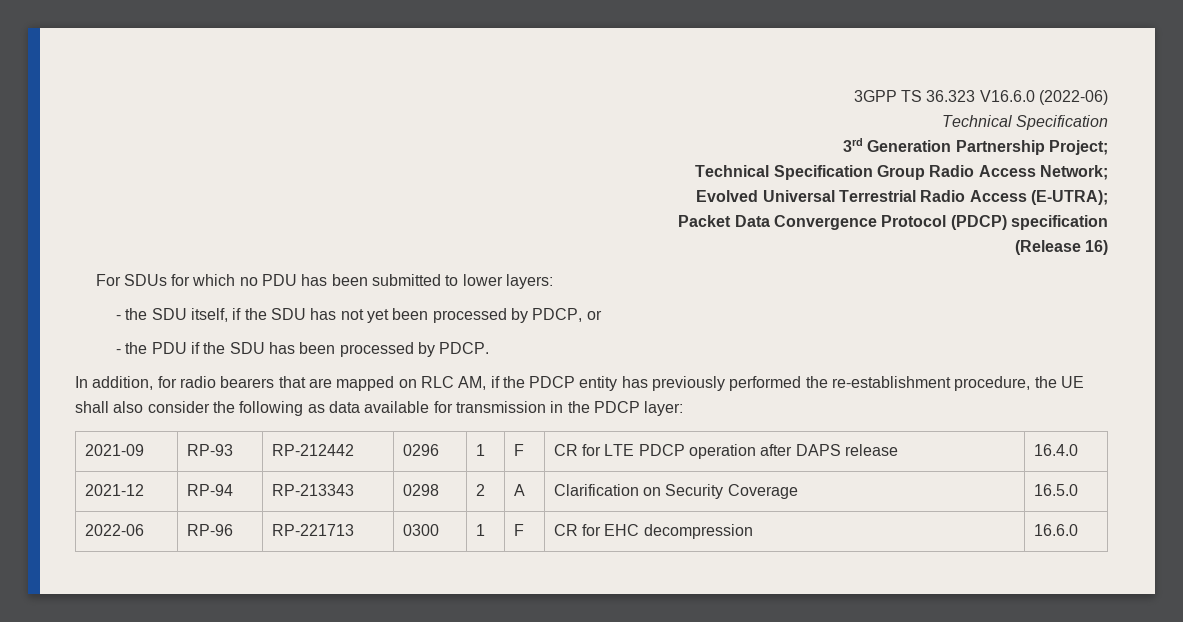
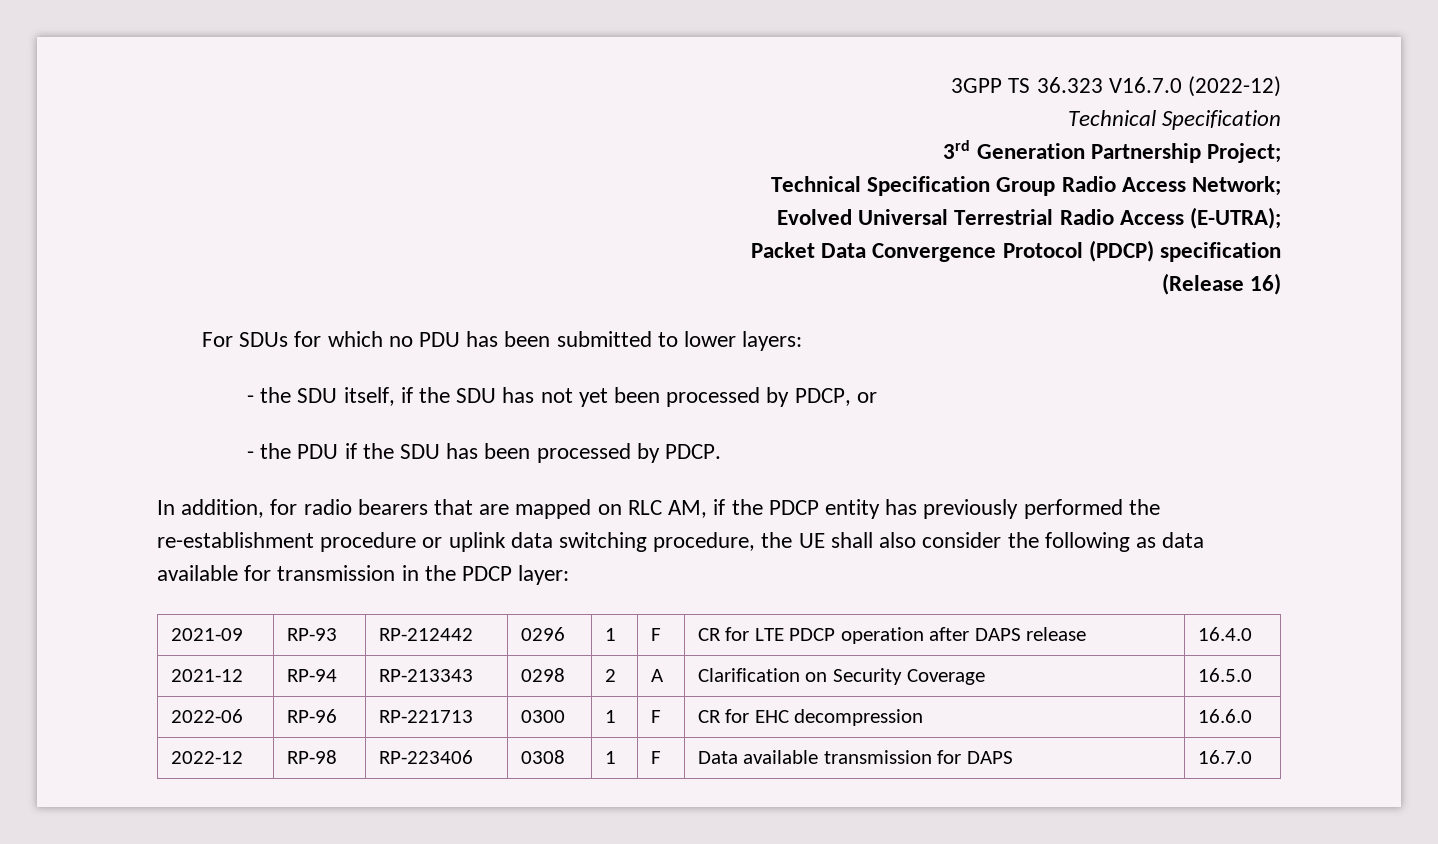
[979,90,1109,105] V16.6.0 (2022-06) -> [1108,76,1281,97] V16.7.0 (2022-12)
(952, 382) none -> [320,532,648,552] procedure or uplink data switching
(1078, 530) none -> [170,751,243,764] [286,750,337,764] [378,750,473,764] [520,750,565,764] [604,751,616,764] [650,751,661,764] [697,750,1013,764] [1197,750,1252,764] // 2022-12 | RP-98 | RP-223406 | 0308 | 1 | F | Data available transmission for DAPS | 16.7.0

